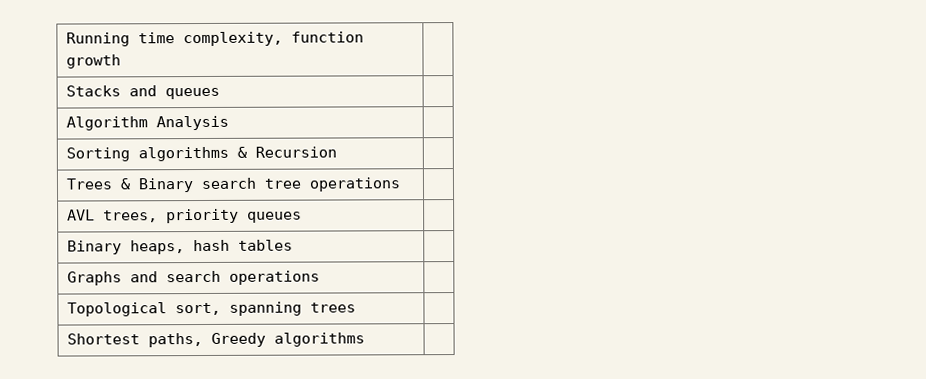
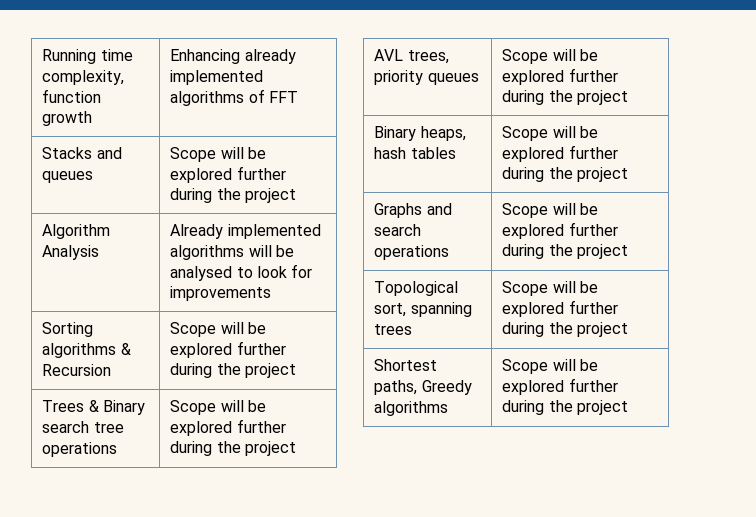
[66,85,221,100] [66,115,230,131] [66,146,338,162] // Stacks and queues | // Algorithm Analysis | // Sorting algorithms & Recursion | -> [170,49,296,64] [170,70,264,85] [170,89,299,106] [42,147,122,159] [42,171,94,183] [170,147,267,162] [170,166,286,183] [170,188,297,203] [42,224,111,239] [42,245,100,260] [170,224,321,239] [170,245,295,260] [170,264,313,281] [170,286,272,301] [42,322,94,337] [42,343,131,358] [42,364,112,376] [170,322,267,337] [170,341,286,358] [170,363,297,378] Enhancing already implemented algorithms of FFT // Stacks and queues | Scope will be explored further during the project // Algorithm Analysis | Already implemented algorithms will be analysed to look for improvements // Sorting algorithms & Recursion | Scope will be explored further during the project
[67,208,303,224] [67,239,294,255] [67,270,321,286] [67,301,357,317] [67,332,366,348] // AVL trees, priority queues | // Binary heaps, hash tables | // Graphs and search operations | // Topological sort, spanning trees | // Shortest paths, Greedy algorithms | -> [170,400,267,415] [170,419,286,436] [170,441,297,456] [374,49,449,64] [374,70,479,85] [502,49,599,64] [502,68,618,85] [502,90,629,105] [374,126,466,141] [374,147,456,159] [502,126,599,141] [502,145,618,162] [502,167,629,182] [374,203,452,218] [374,224,422,236] [374,245,450,260] [502,203,599,218] [502,222,618,239] [502,244,629,259] [374,281,459,296] [374,302,472,317] [374,324,413,335] [502,281,599,296] [502,300,618,317] [502,322,629,337] [374,359,438,371] [374,380,472,395] [374,401,449,416] [502,359,599,374] [502,378,618,395] [502,400,629,415] Scope will be explored further during the project // AVL trees, priority queues | Scope will be explored further during the project // Binary heaps, hash tables | Scope will be explored further during the project // Graphs and search operations | Scope will be explored further during the project // Topological sort, spanning trees | Scope will be explored further during the project // Shortest paths, Greedy algorithms | Scope will be explored further during the project

